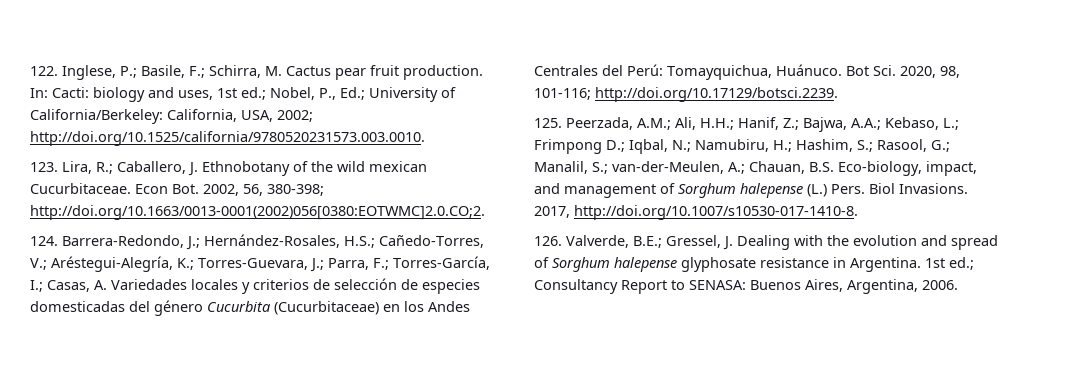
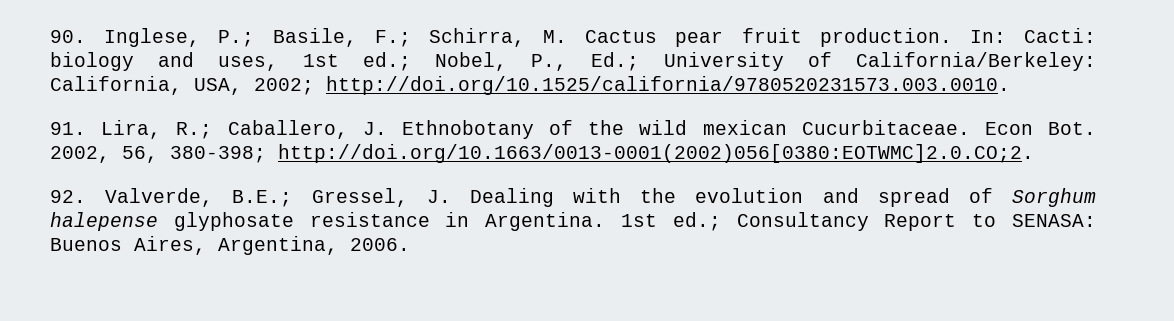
[30,66,58,76] 122. -> [50,30,86,43] 90.
[30,162,58,172] 123. -> [50,122,86,135] 91.
[30,234,484,250] [30,256,490,272] [30,278,480,294] [30,300,470,316] [534,64,960,80] [534,87,838,102] [534,117,959,132] [534,139,950,154] [534,161,977,176] [534,183,968,198] [534,205,858,220] [534,236,562,246] 124. Barrera-Redondo, J.; Hernández-Rosales, H.S.; Cañedo-Torres, V.; Aréstegui-Alegría, K.; Torres-Guevara, J.; Parra, F.; Torres-García, I.; Casas, A. Variedades locales y criterios de selección de especies domesticadas del género Cucurbita (Cucurbitaceae) en los Andes Centrales del Perú: Tomayquichua, Huánuco. Bot Sci. 2020, 98, 101-116; http://doi.org/10.17129/botsci.2239. // 125. Peerzada, A.M.; Ali, H.H.; Hanif, Z.; Bajwa, A.A.; Kebaso, L.; Frimpong D.; Iqbal, N.; Namubiru, H.; Hashim, S.; Rasool, G.; Manalil, S.; van-der-Meulen, A.; Chauan, B.S. Eco-biology, impact, and management of Sorghum halepense (L.) Pers. Biol Invasions. 2017, http://doi.org/10.1007/s10530-017-1410-8. // 126. -> [50,190,86,203] 92.

